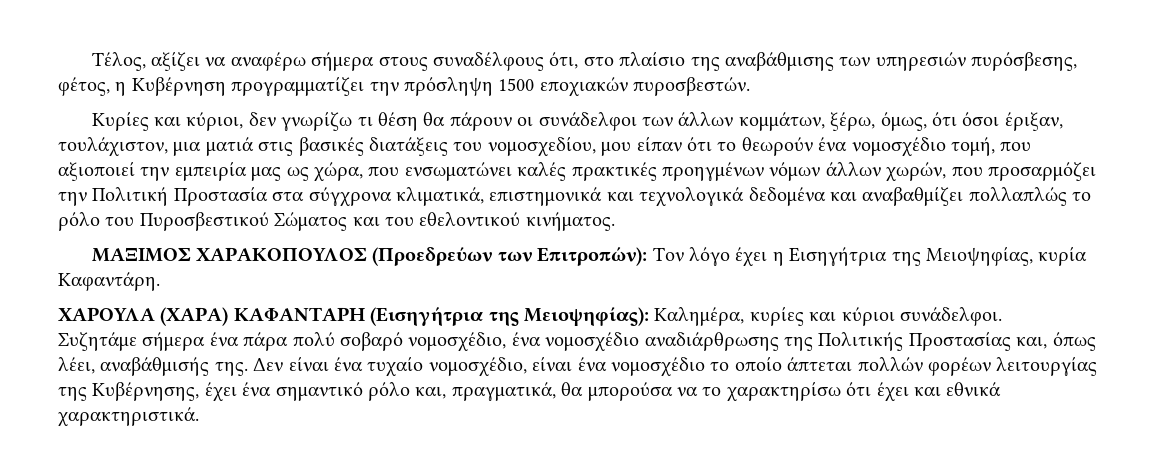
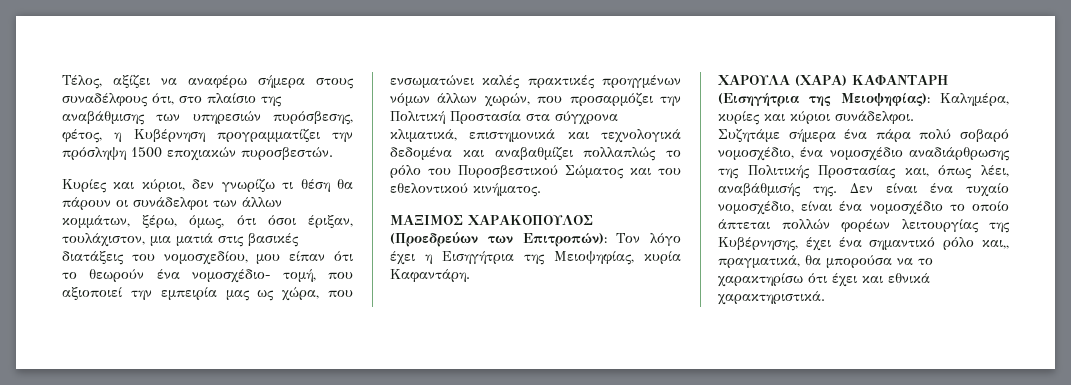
[851,137,946,157] νομοσχέδιο -> [192,269,271,283] νομοσχέδιο-
[415,386,447,399] και, -> [982,240,1009,249] και,,

